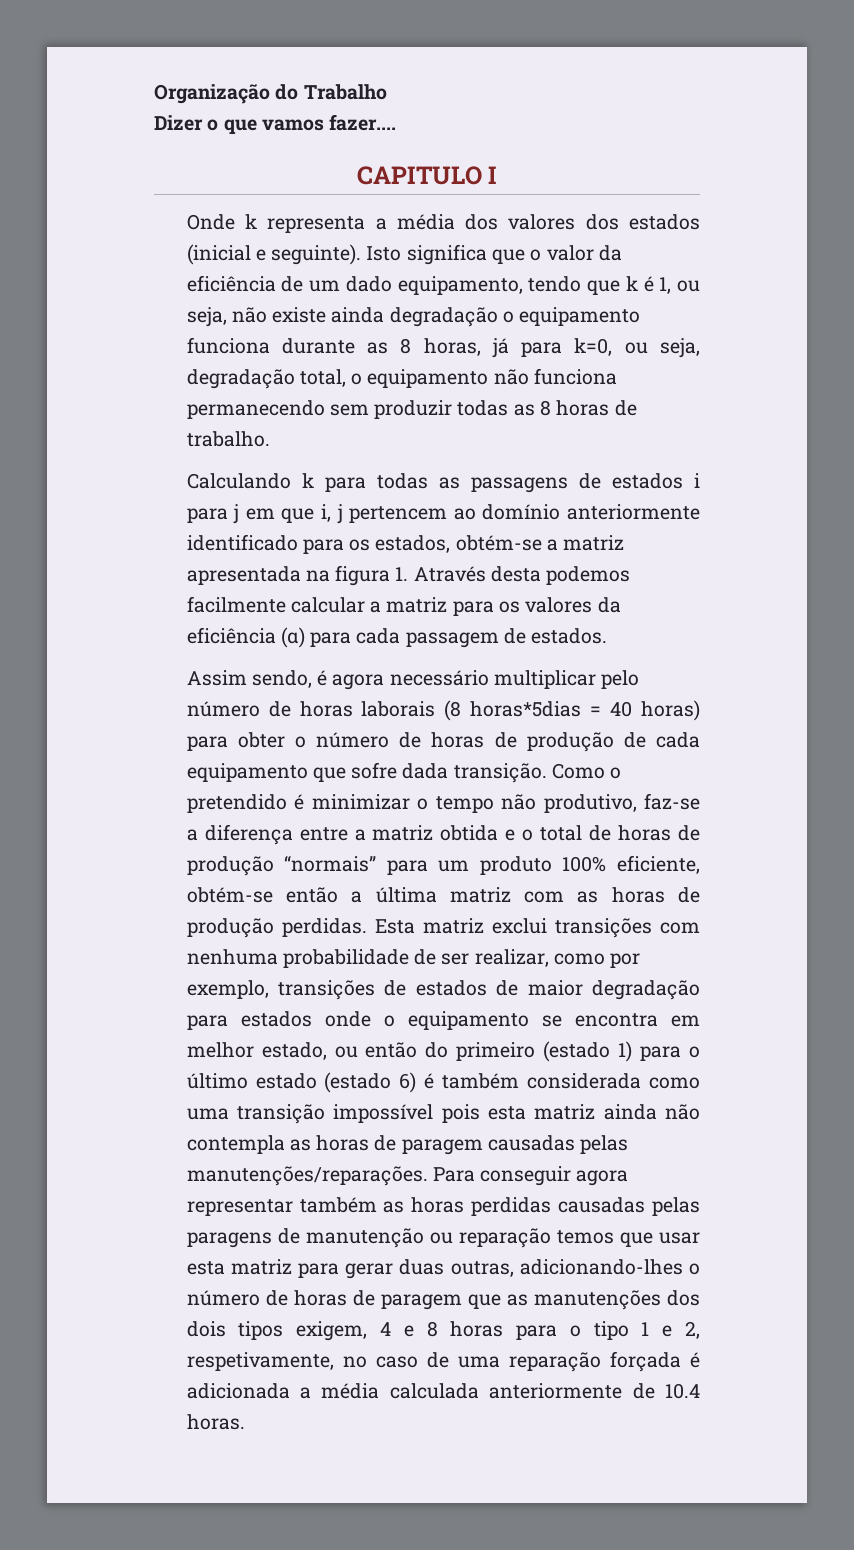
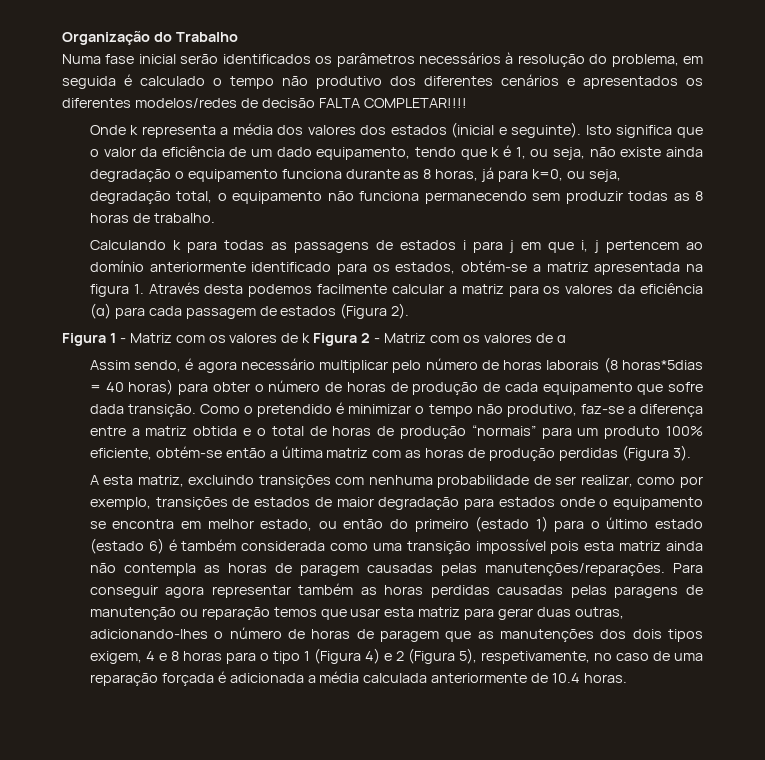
[154,114,397,134] [356,166,498,185] Dizer o que vamos fazer.... // CAPITULO I -> [62,52,703,67] [62,74,703,89] [62,98,467,108] Numa fase inicial serão identificados os parâmetros necessários à resolução do problema, em seguida é calculado o tempo não produtivo dos diferentes cenários e apresentados os diferentes modelos/redes de decisão FALTA COMPLETAR!!!!
[531,628,608,644] estados. -> [280,303,410,319] [62,333,566,346] estados (Figura 2). // Figura 1 - Matriz com os valores de k Figura 2 - Matriz com os valores de α
[281,918,547,937] perdidas. Esta matriz exclui -> [558,445,691,461] [89,475,255,487] perdidas (Figura 3). // A esta matriz, excluindo
[662,1321,700,1339] e 2, -> [313,648,477,664] (Figura 4) e 2 (Figura 5),

